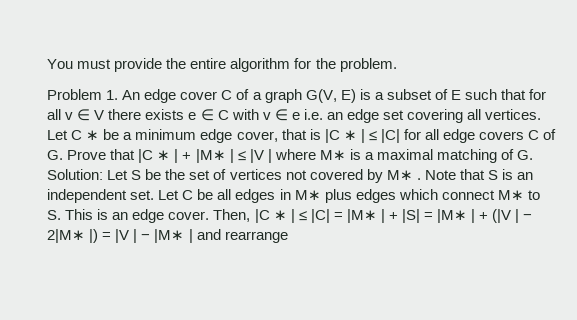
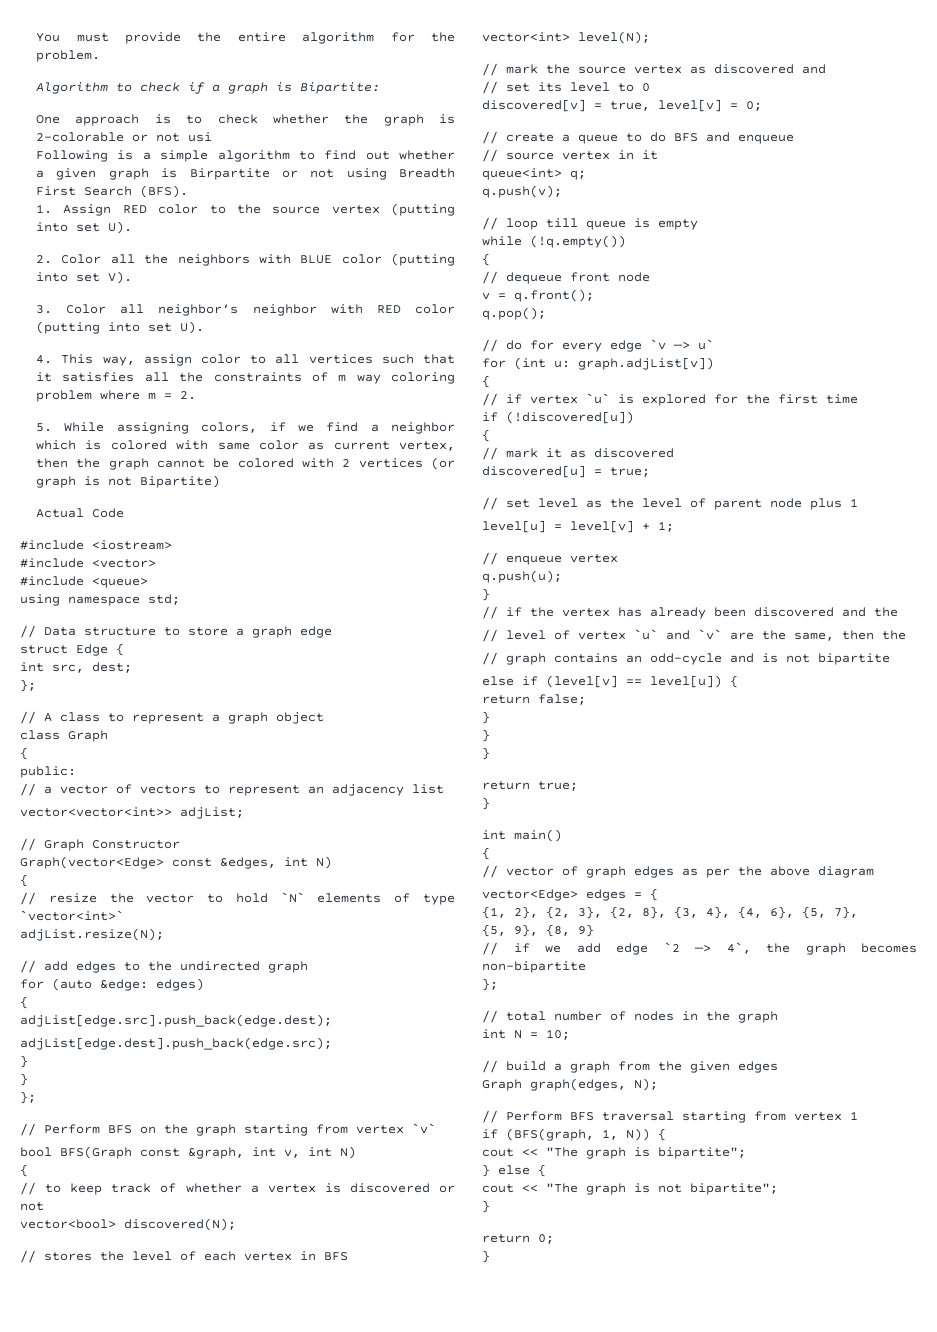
[47,89,547,103] [47,109,542,123] [47,129,557,143] [47,149,534,163] [47,169,534,183] [47,189,540,203] [47,209,533,223] [47,229,288,243] Problem 1. An edge cover C of a graph G(V, E) is a subset of E such that for all v ∈ V there exists e ∈ C with v ∈ e i.e. an edge set covering all vertices. Let C ∗ be a minimum edge cover, that is |C ∗ | ≤ |C| for all edge covers C of G. Prove that |C ∗ | + |M∗ | ≤ |V | where M∗ is a maximal matching of G. Solution: Let S be the set of vertices not covered by M∗ . Note that S is an independent set. Let C be all edges in M∗ plus edges which connect M∗ to S. This is an edge cover. Then, |C ∗ | ≤ |C| = |M∗ | + |S| = |M∗ | + (|V | − 2|M∗ |) = |V | − |M∗ | and rearrange -> [36,82,381,94] [36,114,456,126] [36,132,213,142] [36,150,456,162] [36,168,456,180] [36,185,189,198] [36,203,455,216] [36,221,133,234] [36,253,456,266] [36,271,133,284] [36,304,455,316] [36,321,205,334] [36,354,455,366] [36,372,456,384] [36,390,197,402] [36,422,456,434] [36,440,456,451] [36,457,455,470] [36,475,221,488] [36,508,125,518] [20,540,172,550] [20,558,156,568] [20,576,148,588] [20,594,180,606] [20,625,332,638] [20,643,124,656] [20,662,132,673] [20,679,36,692] [20,711,324,724] [20,730,108,742] [20,747,28,760] [20,766,76,778] [20,783,444,796] [20,807,244,819] [20,838,180,851] [20,856,332,869] [20,874,28,887] [20,892,455,905] [20,910,124,921] [20,928,164,941] [20,960,308,973] [20,978,204,991] [20,996,28,1009] [20,1014,332,1027] [20,1037,332,1050] [20,1055,28,1068] [20,1073,28,1086] [20,1091,36,1104] [20,1123,436,1136] [20,1146,356,1159] [20,1164,28,1177] [20,1182,456,1195] [20,1202,44,1211] [20,1218,236,1231] [20,1250,348,1263] [482,31,650,44] [482,63,826,76] [482,81,650,94] [482,99,762,112] [482,131,794,144] [482,149,658,162] [482,168,586,180] [482,185,562,198] [482,217,698,230] [482,235,626,248] [482,253,490,266] [482,271,650,284] [482,289,594,302] [482,307,546,320] [482,339,714,352] [482,357,714,370] [482,375,490,388] [482,393,858,406] [482,411,634,424] [482,429,490,442] [482,447,674,460] [482,465,650,478] [482,497,858,510] [482,520,674,533] [482,552,618,565] [482,570,562,583] [482,588,490,601] [482,606,898,619] [482,629,906,642] [482,652,890,665] [482,675,738,688] [482,694,586,705] [482,711,490,724] [482,729,490,742] [482,747,490,760] [482,781,578,791] [482,797,490,810] [482,829,562,842] [482,847,490,860] [482,865,874,878] [482,888,658,901] [482,906,858,919] [482,924,594,937] [482,942,917,955] [482,961,586,973] [482,978,498,991] [482,1010,778,1023] [482,1029,570,1040] [482,1060,778,1073] [482,1078,658,1091] [482,1110,858,1123] [482,1128,666,1141] [482,1147,746,1159] [482,1164,546,1177] [482,1183,778,1195] [482,1200,490,1213] [482,1234,554,1244] [482,1250,490,1263] Algorithm to check if a graph is Bipartite: // One approach is to check whether the graph is 2-colorable or not usi // Following is a simple algorithm to find out whether a given graph is Birpartite or not using Breadth First Search (BFS). // 1. Assign RED color to the source vertex (putting into set U). // 2. Color all the neighbors with BLUE color (putting into set V). // 3. Color all neighbor’s neighbor with RED color (putting into set U). // 4. This way, assign color to all vertices such that it satisfies all the constraints of m way coloring problem where m = 2. // 5. While assigning colors, if we find a neighbor which is colored with same color as current vertex, then the graph cannot be colored with 2 vertices (or graph is not Bipartite) // Actual Code // #include <iostream> // #include <vector> // #include <queue> // using namespace std; // // Data structure to store a graph edge // struct Edge { // int src, dest; // }; // // A class to represent a graph object // class Graph // { // public: // // a vector of vectors to represent an adjacency list // vector<vector<int>> adjList; // // Graph Constructor // Graph(vector<Edge> const &edges, int N) // { // // resize the vector to hold `N` elements of type `vector<int>` // adjList.resize(N); // // add edges to the undirected graph // for (auto &edge: edges) // { // adjList[edge.src].push_back(edge.dest); // adjList[edge.dest].push_back(edge.src); // } // } // }; // // Perform BFS on the graph starting from vertex `v` // bool BFS(Graph const &graph, int v, int N) // { // // to keep track of whether a vertex is discovered or not // vector<bool> discovered(N); // // stores the level of each vertex in BFS // vector<int> level(N); // // mark the source vertex as discovered and // // set its level to 0 // discovered[v] = true, level[v] = 0; // // create a queue to do BFS and enqueue // // source vertex in it // queue<int> q; // q.push(v); // // loop till queue is empty // while (!q.empty()) // { // // dequeue front node // v = q.front(); // q.pop(); // // do for every edge `v —> u` // for (int u: graph.adjList[v]) // { // // if vertex `u` is explored for the first time // if (!discovered[u]) // { // // mark it as discovered // discovered[u] = true; // // set level as the level of parent node plus 1 // level[u] = level[v] + 1; // // enqueue vertex // q.push(u); // } // // if the vertex has already been discovered and the // // level of vertex `u` and `v` are the same, then the // // graph contains an odd-cycle and is not bipartite // else if (level[v] == level[u]) { // return false; // } // } // } // return true; // } // int main() // { // // vector of graph edges as per the above diagram // vector<Edge> edges = { // {1, 2}, {2, 3}, {2, 8}, {3, 4}, {4, 6}, {5, 7}, // {5, 9}, {8, 9} // // if we add edge `2 —> 4`, the graph becomes non-bipartite // }; // // total number of nodes in the graph // int N = 10; // // build a graph from the given edges // Graph graph(edges, N); // // Perform BFS traversal starting from vertex 1 // if (BFS(graph, 1, N)) { // cout << "The graph is bipartite"; // } else { // cout << "The graph is not bipartite"; // } // return 0; // }

